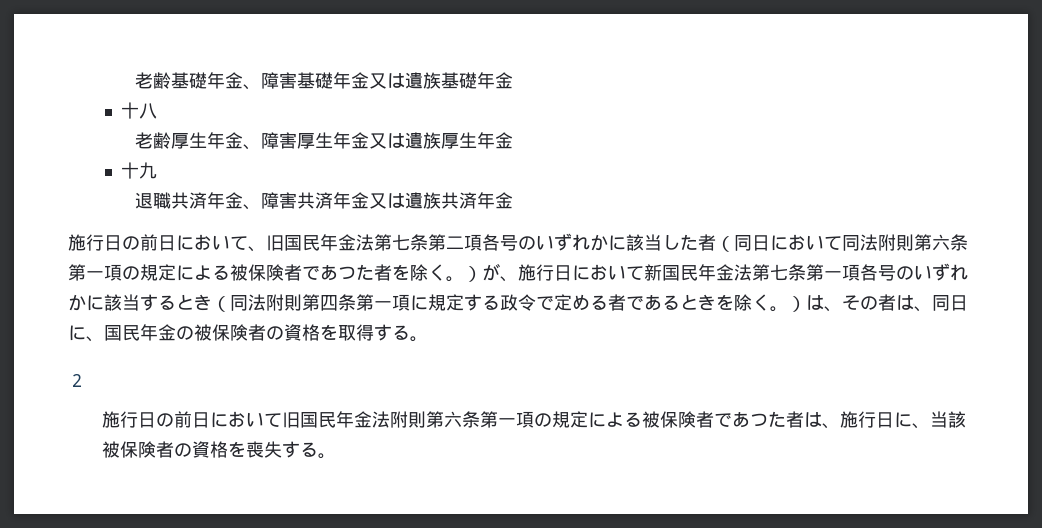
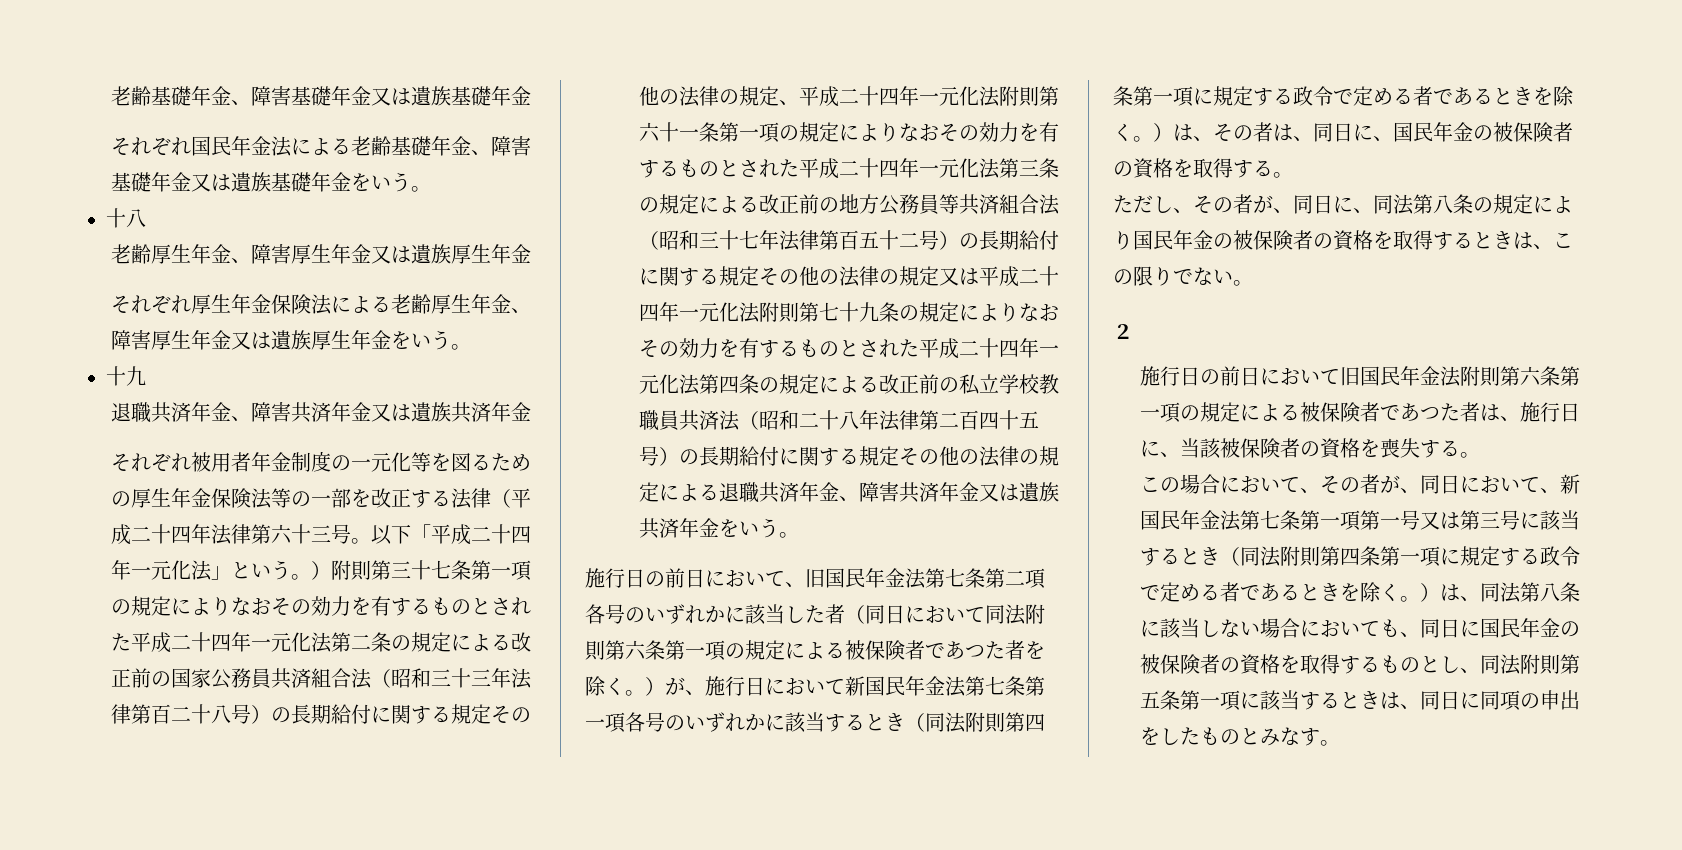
(514, 80) none -> [110,136,531,157] [110,172,431,192] // それぞれ国民年金法による老齢基礎年金、障害基礎年金又は遺族基礎年金をいう。
(514, 140) none -> [110,294,531,315] [110,330,471,350] // それぞれ厚生年金保険法による老齢厚生年金、障害厚生年金又は遺族厚生年金をいう。
(514, 200) none -> [110,451,531,472] [110,488,531,509] [110,524,531,545] [110,560,531,581] [110,596,531,616] [110,632,531,653] [110,668,532,689] [110,704,531,724] [638,86,1059,107] [638,122,1059,143] [638,158,1059,179] [638,194,1060,215] [638,230,1059,251] [638,266,1059,287] [638,302,1059,323] [638,338,1059,359] [638,374,1059,395] [638,410,1039,431] [638,446,1059,467] [638,482,1059,503] [638,518,799,539] // それぞれ被用者年金制度の一元化等を図るための厚生年金保険法等の一部を改正する法律（平成二十四年法律第六十三号。以下「平成二十四年一元化法」という。）附則第三十七条第一項の規定によりなおその効力を有するものとされた平成二十四年一元化法第二条の規定による改正前の国家公務員共済組合法（昭和三十三年法律第百二十八号）の長期給付に関する規定その他の法律の規定、平成二十四年一元化法附則第六十一条第一項の規定によりなおその効力を有するものとされた平成二十四年一元化法第三条の規定による改正前の地方公務員等共済組合法（昭和三十七年法律第百五十二号）の長期給付に関する規定その他の法律の規定又は平成二十四年一元化法附則第七十九条の規定によりなおその効力を有するものとされた平成二十四年一元化法第四条の規定による改正前の私立学校教職員共済法（昭和二十八年法律第二百四十五号）の長期給付に関する規定その他の法律の規定による退職共済年金、障害共済年金又は遺族共済年金をいう。
(428, 339) none -> [1113,194,1573,215] [1113,230,1573,251] [1113,266,1253,286] // ただし、その者が、同日に、同法第八条の規定により国民年金の被保険者の資格を取得するときは、この限りでない。
(336, 456) none -> [1139,474,1580,494] [1139,510,1580,531] [1139,546,1580,567] [1139,582,1580,603] [1139,618,1580,639] [1139,654,1580,675] [1139,690,1580,711] [1139,727,1340,746] // この場合において、その者が、同日において、新国民年金法第七条第一項第一号又は第三号に該当するとき（同法附則第四条第一項に規定する政令で定める者であるときを除く。）は、同法第八条に該当しない場合においても、同日に国民年金の被保険者の資格を取得するものとし、同法附則第五条第一項に該当するときは、同日に同項の申出をしたものとみなす。

